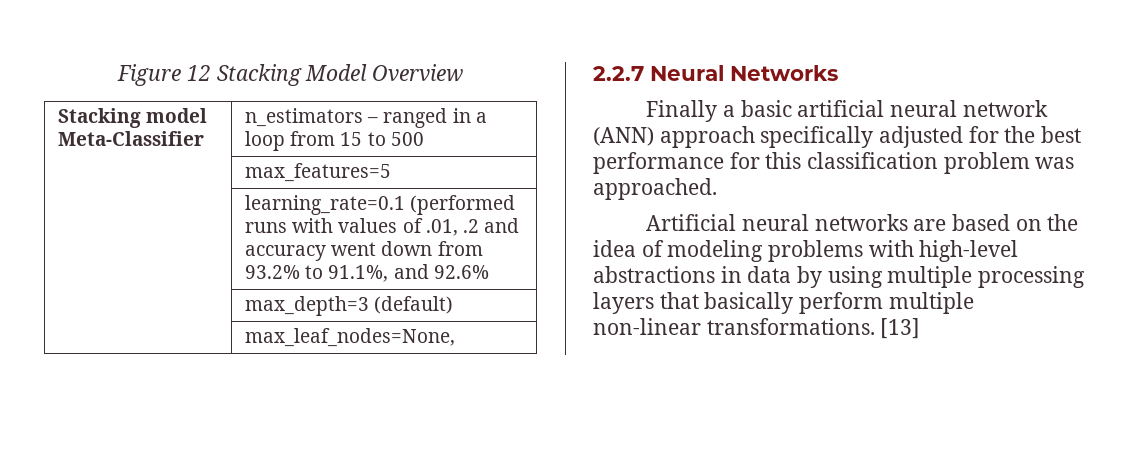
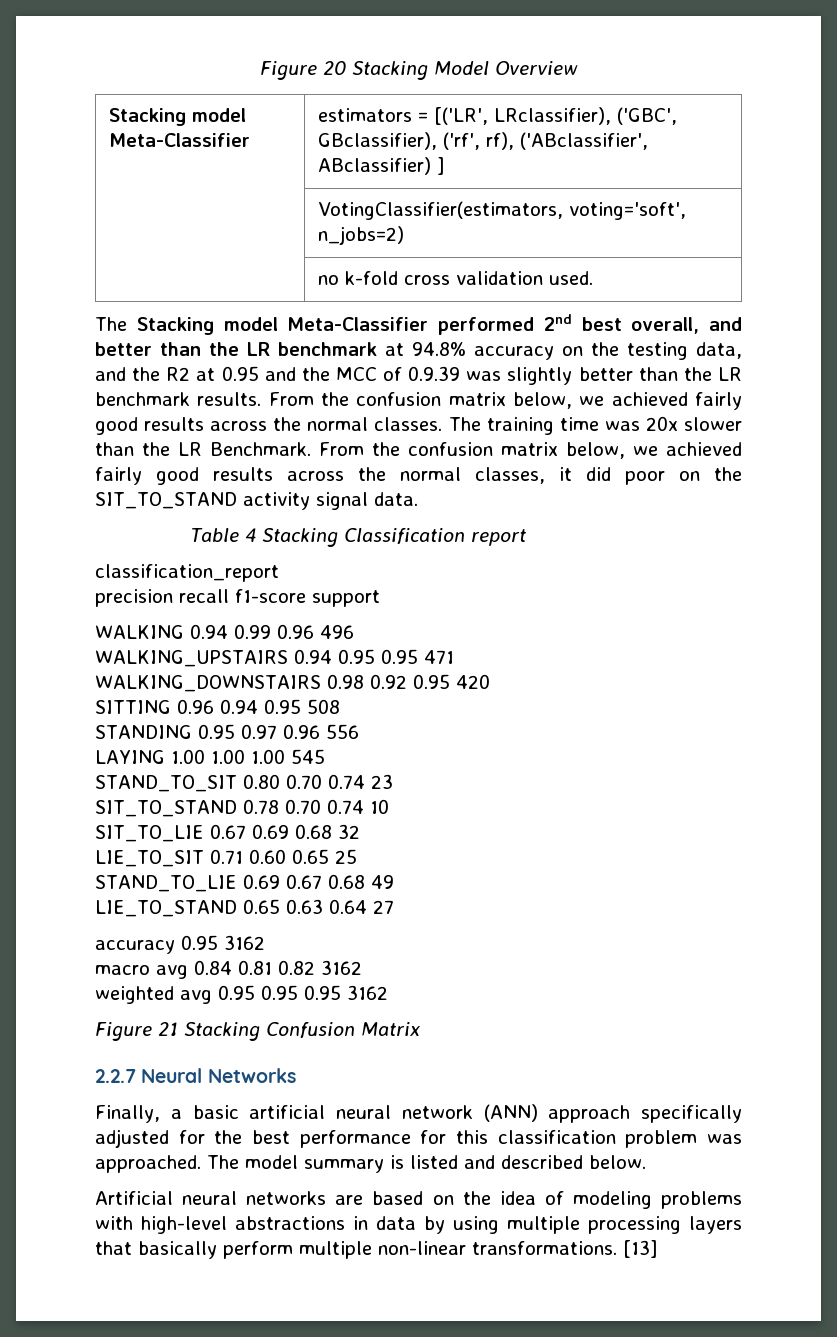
[117,64,211,86] Figure 12 -> [259,61,346,80] Figure 20
[245,108,487,128] [245,131,424,151] [245,163,392,182] [245,195,516,215] [245,218,519,236] [245,241,483,261] [245,264,489,282] [245,296,454,316] [245,328,456,347] n_estimators – ranged in a loop from 15 to 500 // | max_features=5 // | learning_rate=0.1 (performed runs with values of .01, .2 and accuracy went down from 93.2% to 91.1%, and 92.6% // | max_depth=3 (default) // | max_leaf_nodes=None, -> [317,107,677,125] [317,132,648,150] [317,157,445,175] [317,201,686,220] [317,226,404,245] [317,271,593,285] [95,314,742,335] [95,342,742,360] [95,366,742,385] [95,392,742,410] [95,416,742,435] [95,442,742,459] [95,467,742,485] [95,492,418,510] [189,528,527,547] [95,564,279,582] [95,589,380,607] [95,624,354,639] [95,649,454,667] [95,674,490,692] [95,699,340,714] [95,724,359,739] [95,749,325,764] [95,774,393,792] [95,799,389,817] [95,824,360,842] [95,849,357,867] [95,874,394,892] [95,899,394,917] [95,935,265,954] [95,960,362,979] [95,985,388,1004] [95,1022,420,1041] estimators = [('LR', LRclassifier), ('GBC', GBclassifier), ('rf', rf), ('ABclassifier', ABclassifier) ] // | VotingClassifier(estimators, voting='soft', n_jobs=2) // | no k-fold cross validation used. // The Stacking model Meta-Classifier performed 2nd best overall, and better than the LR benchmark at 94.8% accuracy on the testing data, and the R2 at 0.95 and the MCC of 0.9.39 was slightly better than the LR benchmark results. From the confusion matrix below, we achieved fairly good results across the normal classes. The training time was 20x slower than the LR Benchmark. From the confusion matrix below, we achieved fairly good results across the normal classes, it did poor on the SIT_TO_STAND activity signal data. // Table 4 Stacking Classification report // classification_report // precision recall f1-score support // WALKING 0.94 0.99 0.96 496 // WALKING_UPSTAIRS 0.94 0.95 0.95 471 // WALKING_DOWNSTAIRS 0.98 0.92 0.95 420 // SITTING 0.96 0.94 0.95 508 // STANDING 0.95 0.97 0.96 556 // LAYING 1.00 1.00 1.00 545 // STAND_TO_SIT 0.80 0.70 0.74 23 // SIT_TO_STAND 0.78 0.70 0.74 10 // SIT_TO_LIE 0.67 0.69 0.68 32 // LIE_TO_SIT 0.71 0.60 0.65 25 // STAND_TO_LIE 0.69 0.67 0.68 49 // LIE_TO_STAND 0.65 0.63 0.64 27 // accuracy 0.95 3162 // macro avg 0.84 0.81 0.82 3162 // weighted avg 0.95 0.95 0.95 3162 // Figure 21 Stacking Confusion Matrix
[646,100,718,122] Finally -> [95,1105,160,1123] Finally,
(717, 189) none -> [207,1155,646,1173] The model summary is listed and described below.

